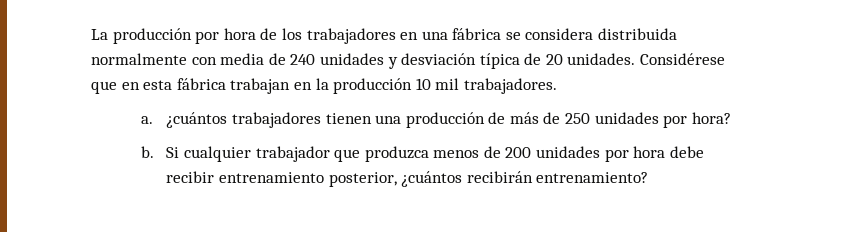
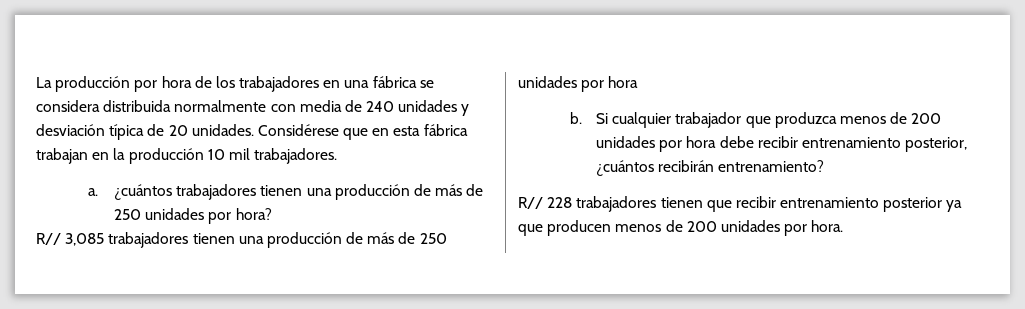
(731, 118) none -> [36,232,447,248] [518,76,639,92] // R// 3,085 trabajadores tienen una producción de más de 250 unidades por hora
(649, 177) none -> [518,196,963,212] [518,220,844,236] // R// 228 trabajadores tienen que recibir entrenamiento posterior ya que producen menos de 200 unidades por hora.

